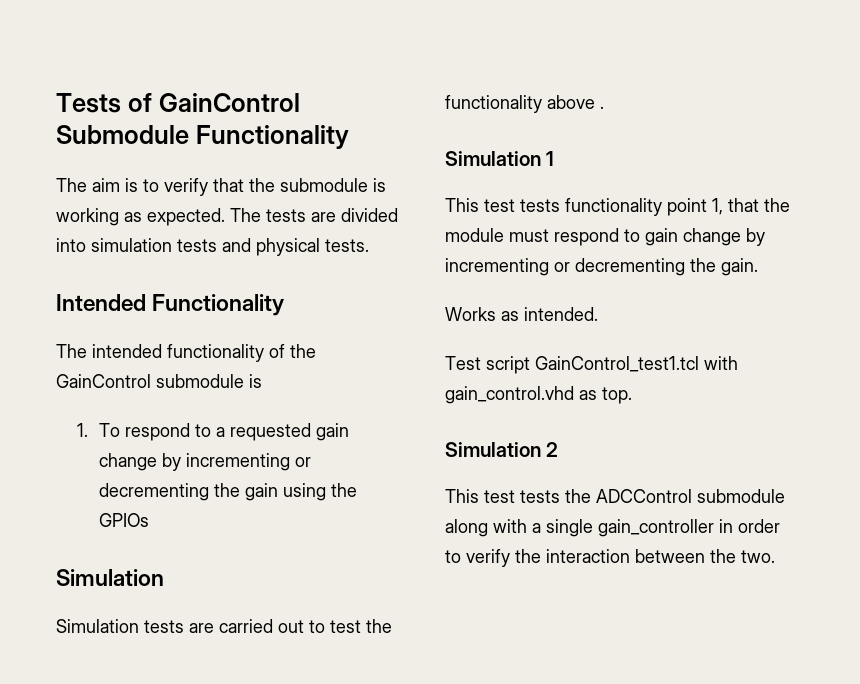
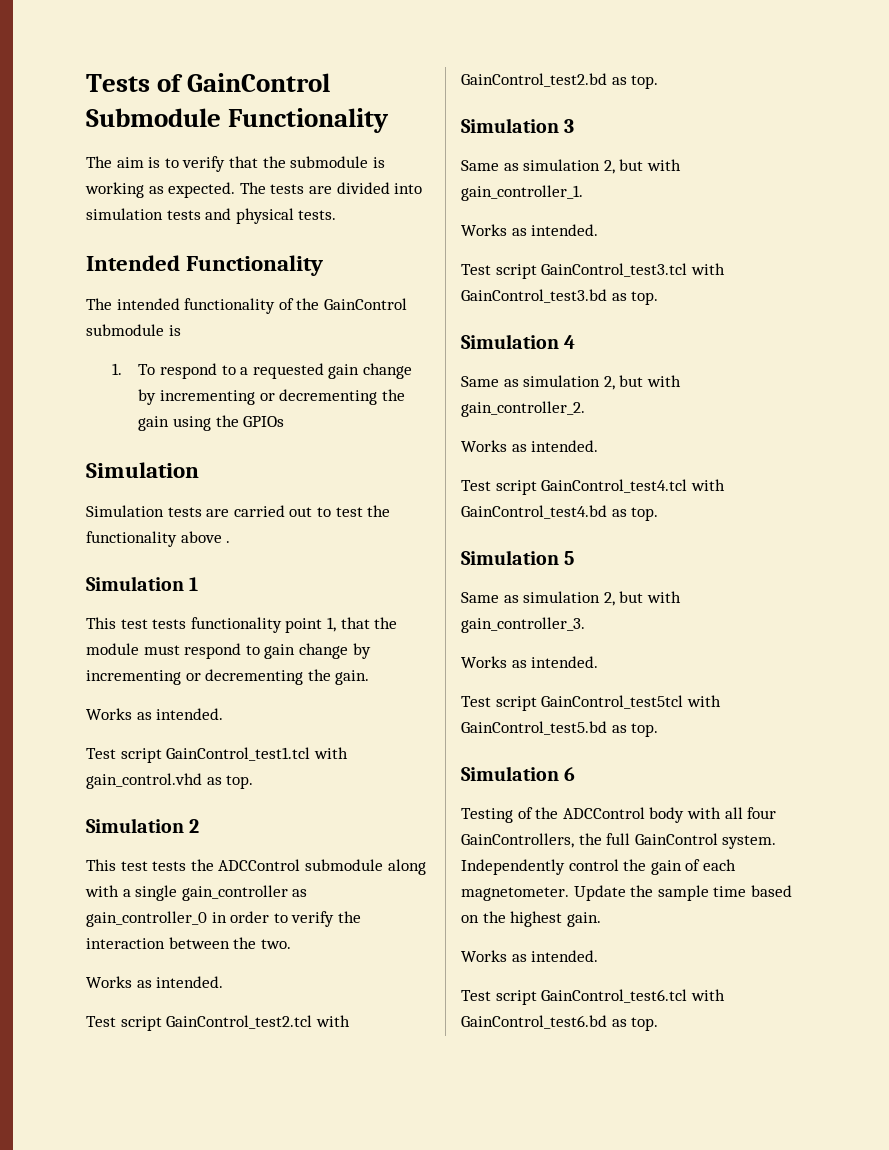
(714, 528) none -> [292,889,308,897] [86,911,207,927] as gain_controller_0
(775, 556) none -> [86,976,224,988] [86,1015,350,1031] [461,73,659,89] [461,118,575,133] [461,159,681,174] [461,185,583,201] [461,224,599,236] [461,263,725,279] [461,289,659,305] [461,334,576,349] [461,375,681,390] [461,401,585,417] [461,440,599,452] [461,479,725,495] [461,505,659,521] [461,550,575,565] [461,591,681,606] [461,617,585,633] [461,656,599,668] [461,695,721,711] [461,721,659,737] [461,766,576,781] [461,807,777,823] [461,833,777,849] [461,859,736,875] [461,885,792,901] [461,911,601,927] [461,950,599,962] [461,989,725,1005] [461,1015,659,1031] // Works as intended. // Test script GainControl_test2.tcl with GainControl_test2.bd as top. // Simulation 3 // Same as simulation 2, but with gain_controller_1. // Works as intended. // Test script GainControl_test3.tcl with GainControl_test3.bd as top. // Simulation 4 // Same as simulation 2, but with gain_controller_2. // Works as intended. // Test script GainControl_test4.tcl with GainControl_test4.bd as top. // Simulation 5 // Same as simulation 2, but with gain_controller_3. // Works as intended. // Test script GainControl_test5tcl with GainControl_test5.bd as top. // Simulation 6 // Testing of the ADCControl body with all four GainControllers, the full GainControl system. Independently control the gain of each magnetometer. Update the sample time based on the highest gain. // Works as intended. // Test script GainControl_test6.tcl with GainControl_test6.bd as top.

